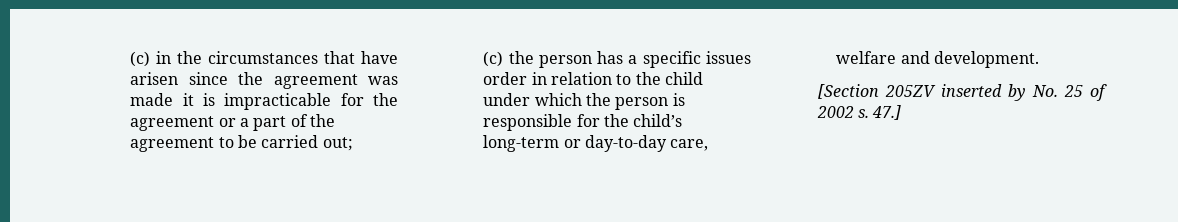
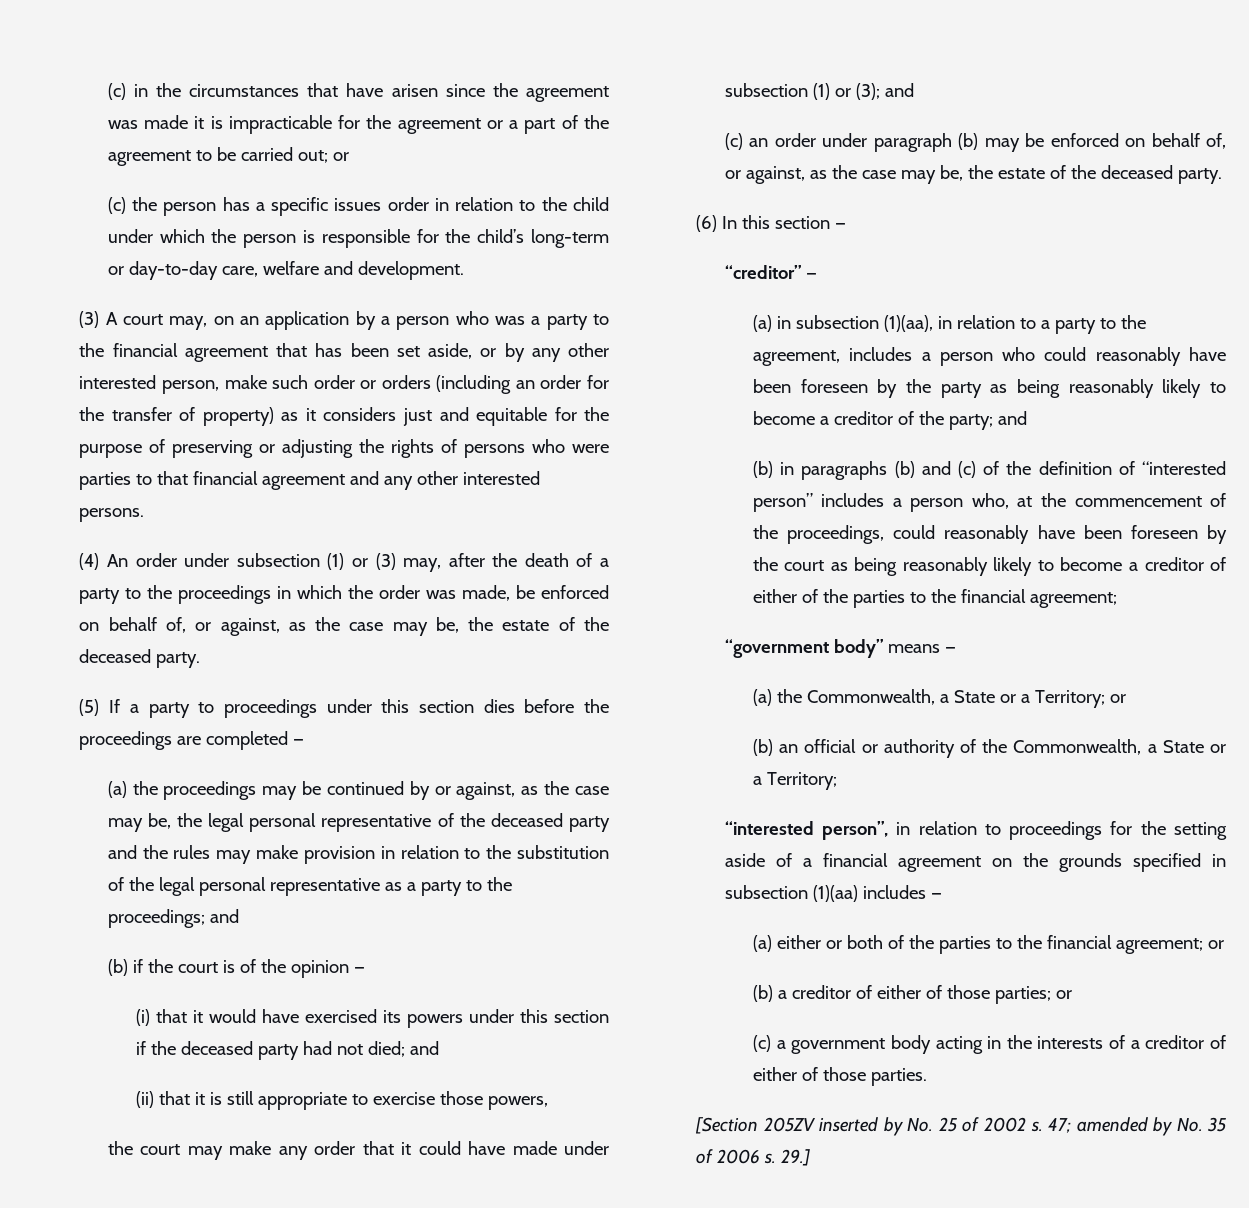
(353, 144) none -> [332,152,349,161] or
(1039, 59) none -> [79,311,609,330] [79,343,609,362] [79,375,609,394] [79,407,609,426] [79,439,609,458] [79,471,541,490] [79,508,145,522] [79,553,609,572] [79,585,609,604] [79,617,609,636] [79,649,201,668] [79,699,609,718] [79,731,305,750] [107,781,609,800] [107,813,610,832] [107,845,610,864] [107,877,512,896] [107,909,239,928] [107,959,365,978] [135,1009,610,1028] [135,1041,439,1060] [135,1091,548,1110] [107,1141,610,1160] [724,83,914,100] [724,133,1226,152] [724,165,1222,184] [696,215,847,232] [724,265,817,279] [752,315,1146,334] [752,347,1226,366] [752,379,1226,398] [752,411,1027,430] [752,461,1226,480] [752,493,1226,512] [752,525,1227,544] [752,557,1226,576] [752,589,1117,608] [724,639,956,658] [752,689,1126,708] [752,739,1226,758] [752,772,837,790] [724,821,1227,840] [724,853,1226,872] [724,885,942,902] [752,935,1224,954] [752,985,1072,1004] [752,1035,1226,1054] [752,1067,927,1086] // (3) A court may, on an application by a person who was a party to the financial agreement that has been set aside, or by any other interested person, make such order or orders (including an order for the transfer of property) as it considers just and equitable for the purpose of preserving or adjusting the rights of persons who were parties to that financial agreement and any other interested persons. // (4) An order under subsection (1) or (3) may, after the death of a party to the proceedings in which the order was made, be enforced on behalf of, or against, as the case may be, the estate of the deceased party. // (5) If a party to proceedings under this section dies before the proceedings are completed — // (a) the proceedings may be continued by or against, as the case may be, the legal personal representative of the deceased party and the rules may make provision in relation to the substitution of the legal personal representative as a party to the proceedings; and // (b) if the court is of the opinion — // (i) that it would have exercised its powers under this section if the deceased party had not died; and // (ii) that it is still appropriate to exercise those powers, // the court may make any order that it could have made under subsection (1) or (3); and // (c) an order under paragraph (b) may be enforced on behalf of, or against, as the case may be, the estate of the deceased party. // (6) In this section — // “creditor” — // (a) in subsection (1)(aa), in relation to a party to the agreement, includes a person who could reasonably have been foreseen by the party as being reasonably likely to become a creditor of the party; and // (b) in paragraphs (b) and (c) of the definition of “interested person” includes a person who, at the commencement of the proceedings, could reasonably have been foreseen by the court as being reasonably likely to become a creditor of either of the parties to the financial agreement; // “government body” means — // (a) the Commonwealth, a State or a Territory; or // (b) an official or authority of the Commonwealth, a State or a Territory; // “interested person”, in relation to proceedings for the setting aside of a financial agreement on the grounds specified in subsection (1)(aa) includes — // (a) either or both of the parties to the financial agreement; or // (b) a creditor of either of those parties; or // (c) a government body acting in the interests of a creditor of either of those parties.
[872,105,902,120] 47.] -> [1047,1117,1226,1136] [696,1149,811,1166] 47; amended by No. 35 of 2006 s. 29.]

